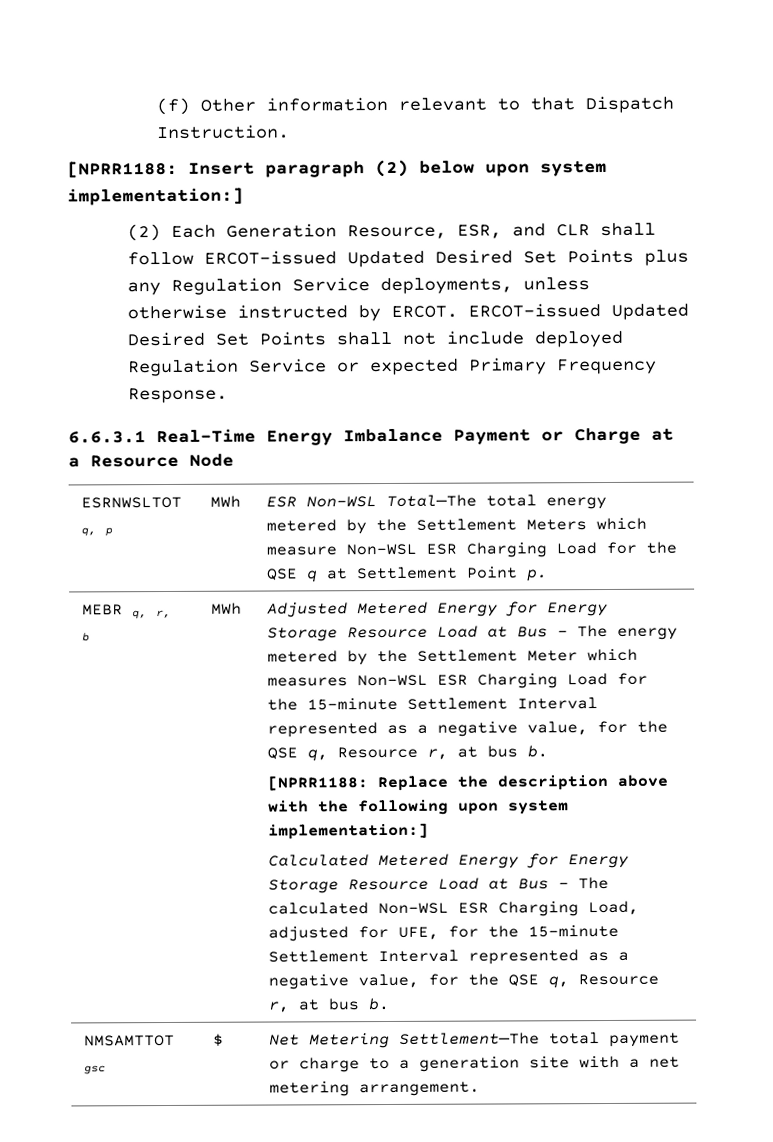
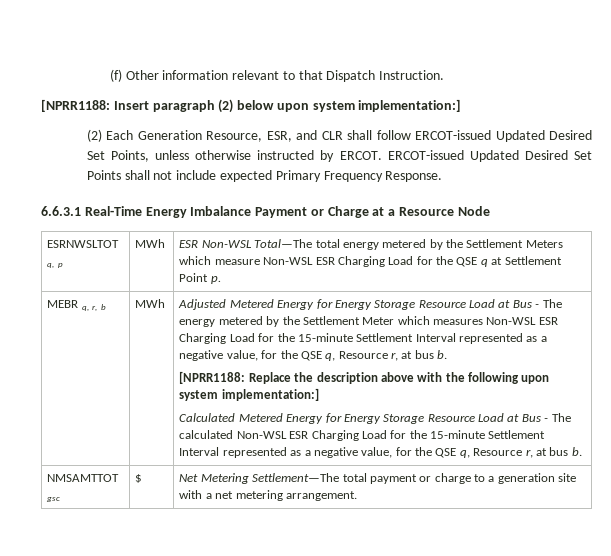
[567,248,690,266] [127,277,514,296] Points plus any Regulation Service deployments, -> [110,150,149,162] Points,
[534,330,624,348] [128,358,361,377] deployed Regulation Service or -> (217, 175) none
[587,900,639,916] [267,925,439,942] Load, adjusted for UFE, -> [361,430,387,439] Load

